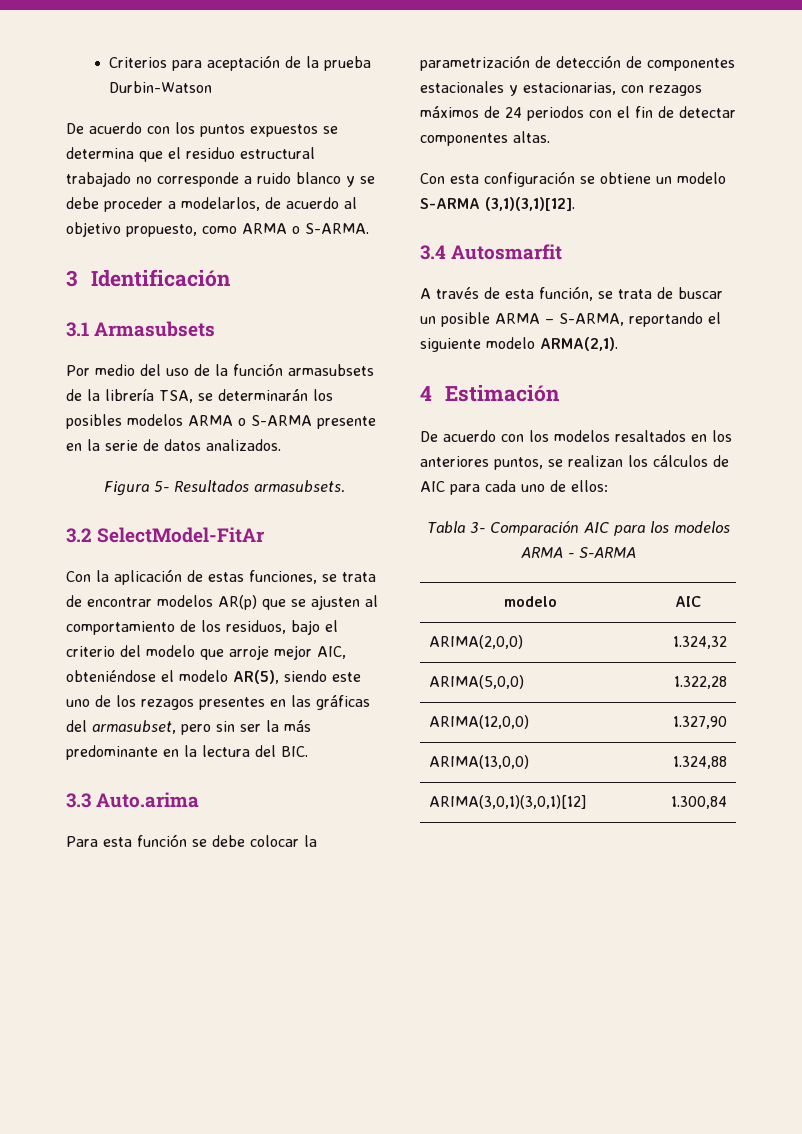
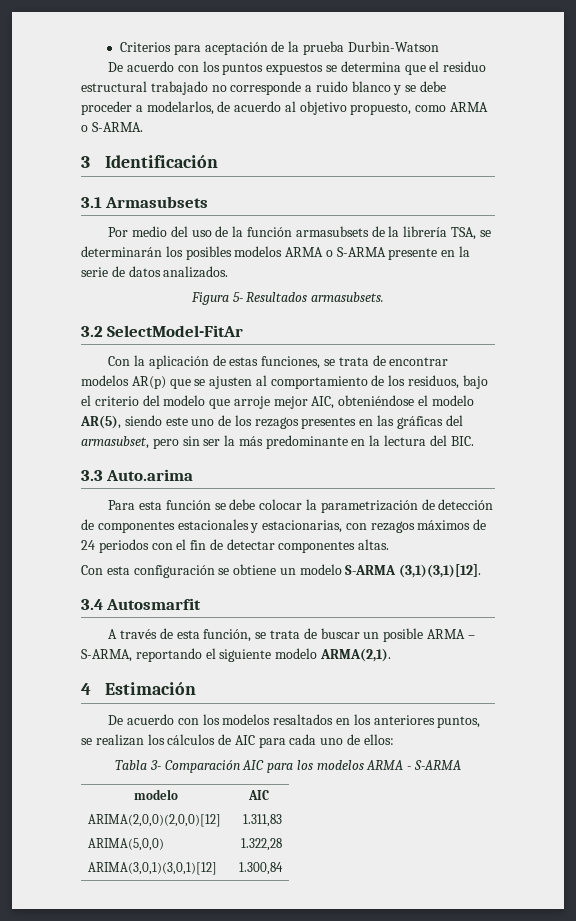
[429,635,524,649] [672,636,727,649] ARIMA(2,0,0) | 1.324,32 -> [88,814,222,827] [242,814,282,827] ARIMA(2,0,0)(2,0,0)[12] | 1.311,83
[429,715,530,729] [672,716,727,729] [429,755,530,769] [672,756,727,769] // ARIMA(12,0,0) | 1.327,90 // ARIMA(13,0,0) | 1.324,88 -> (282, 844) none

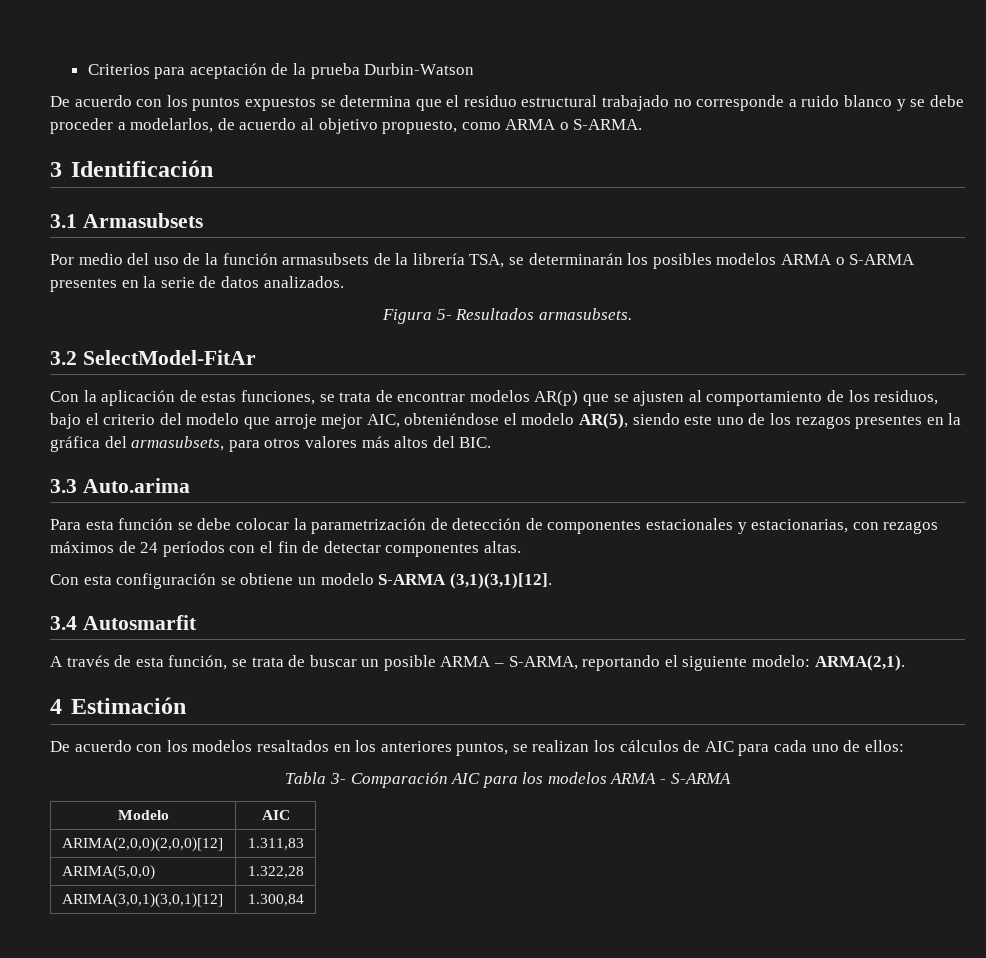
[388,248,438,260] presente -> [50,278,117,292] presentes
[377,415,463,429] [81,435,427,449] las gráficas del armasubset, pero sin ser la más predominante en la lectura -> [948,413,962,425] [50,436,429,452] la gráfica del armasubsets, para otros valores más altos
[98,539,149,553] periodos -> [162,541,225,557] períodos
[275,648,318,659] modelo -> [752,655,811,667] modelo:
[133,789,178,800] modelo -> [117,810,169,820] Modelo

